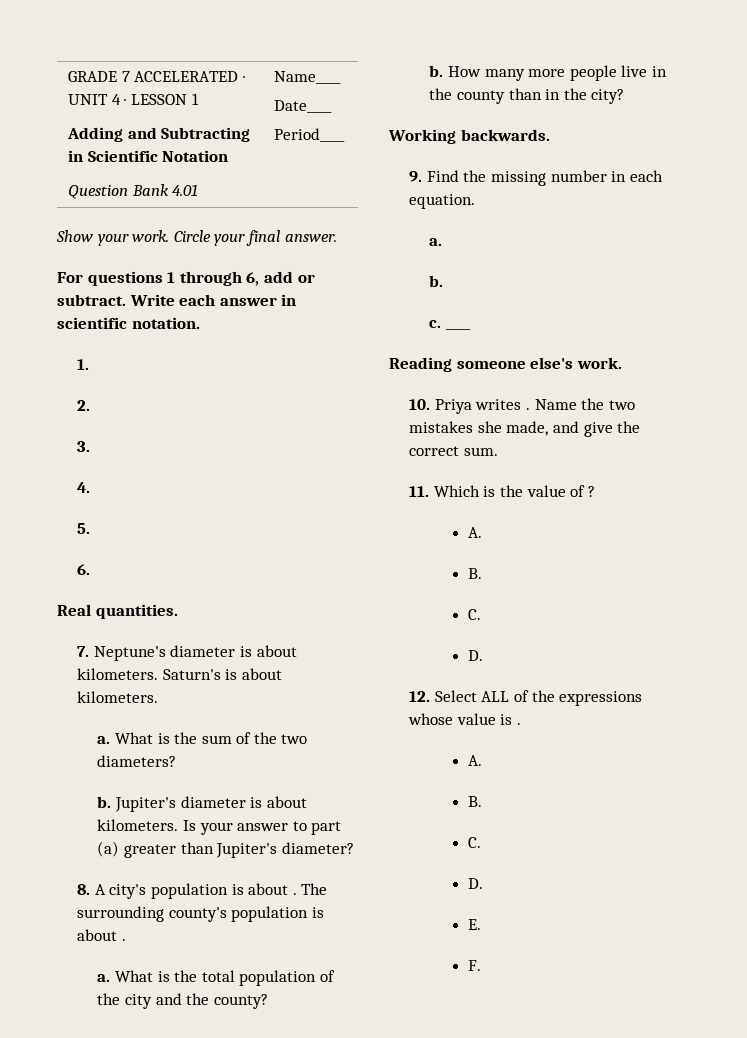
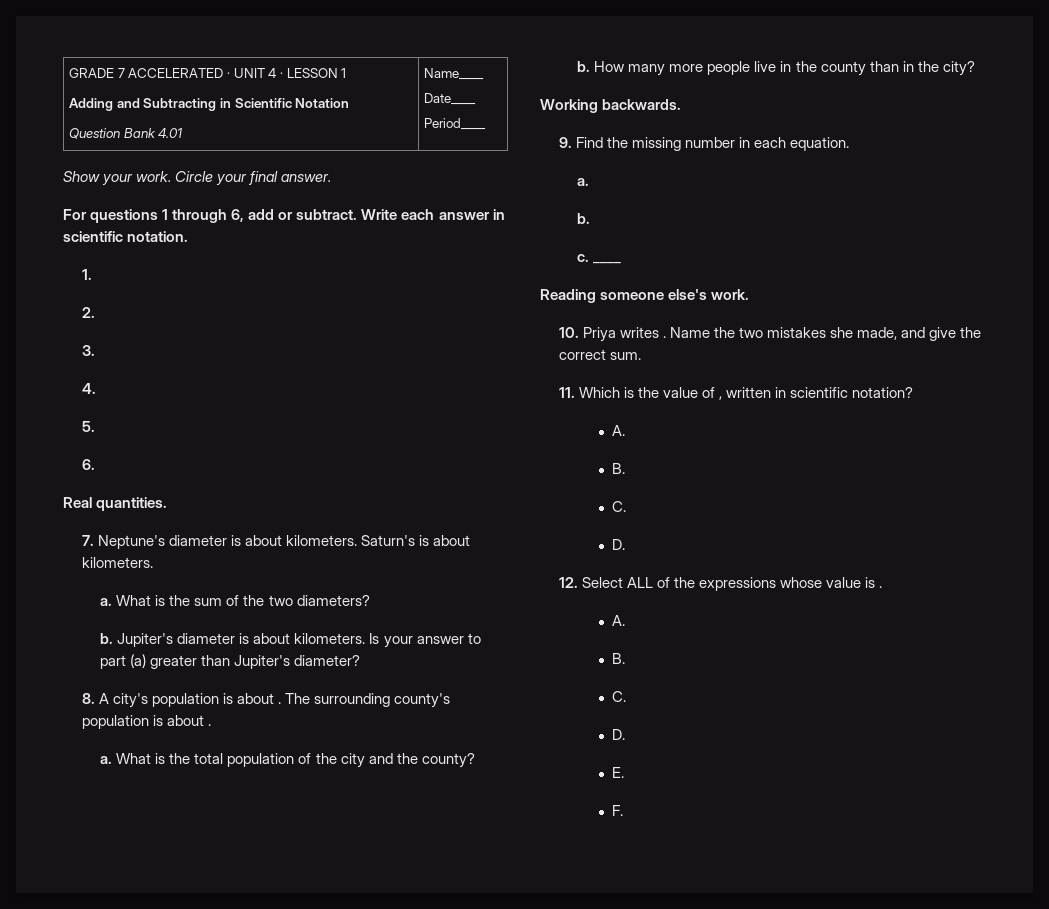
[587,486,595,497] ? -> [718,387,914,400] , written in scientific notation?

